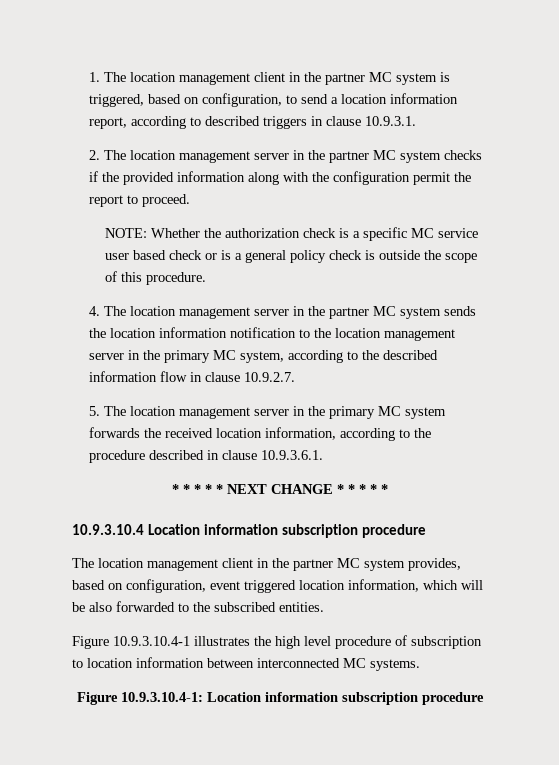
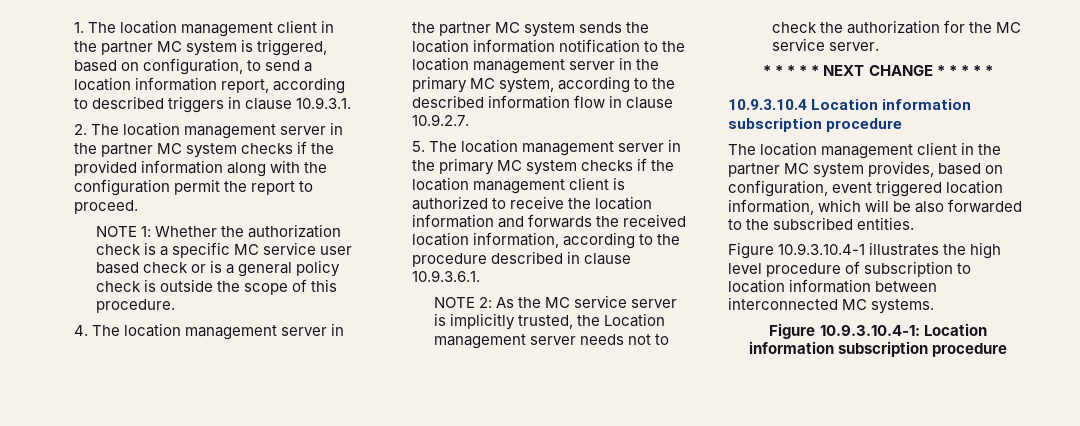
[105,228,148,238] NOTE: -> [95,226,151,237] NOTE 1:
(446, 413) none -> [581,158,675,171] [411,177,625,194] [411,196,653,210] [411,214,524,228] checks if the location management client is authorized to receive the location information and
(323, 455) none -> [433,295,677,308] [433,313,665,330] [433,334,669,349] [771,20,1021,34] [771,38,879,51] // NOTE 2: As the MC service server is implicitly trusted, the Location management server needs not to check the authorization for the MC service server.

